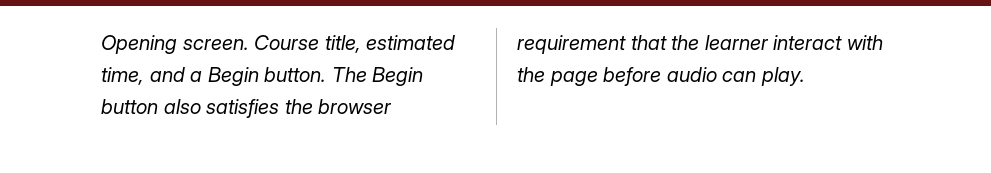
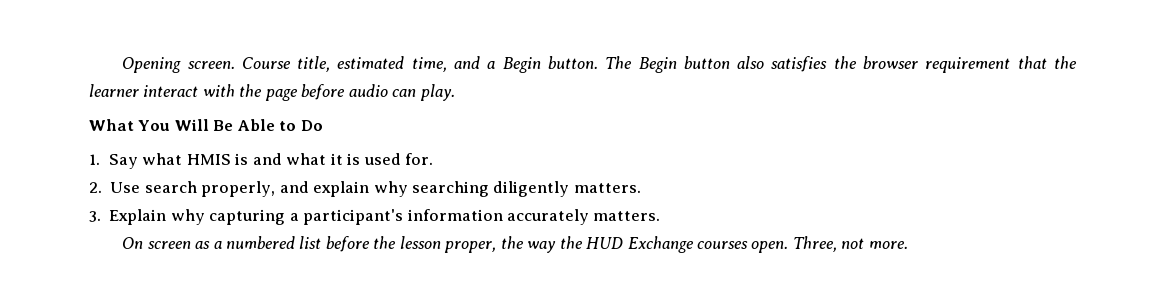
(805, 76) none -> [89,119,323,131] [89,153,434,169] [89,181,641,197] [89,209,661,225] [122,236,908,253] // What You Will Be Able to Do // 1. Say what HMIS is and what it is used for. // 2. Use search properly, and explain why searching diligently matters. // 3. Explain why capturing a participant's information accurately matters. // On screen as a numbered list before the lesson proper, the way the HUD Exchange courses open. Three, not more.

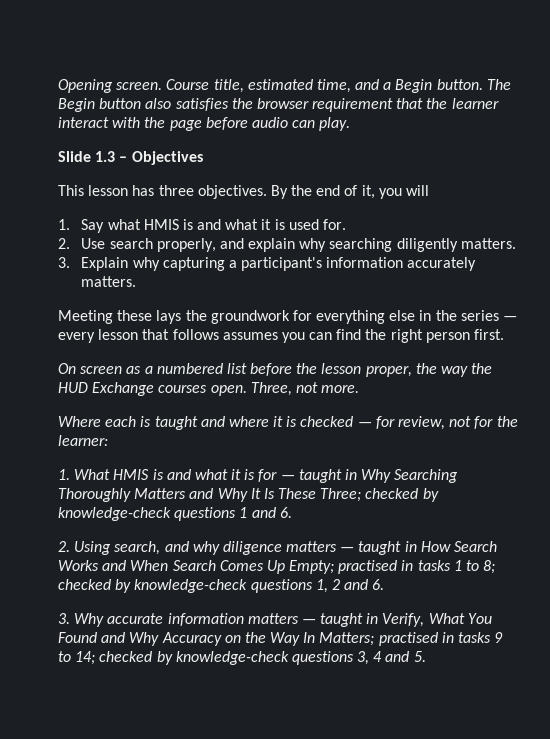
[89,119,323,131] What You Will Be Able to Do -> [58,151,203,165] [58,185,430,199] Slide 1.3 – Objectives // This lesson has three objectives. By the end of it, you will
(661, 216) none -> [58,310,518,324] [58,329,505,343] // Meeting these lays the groundwork for everything else in the series — every lesson that follows assumes you can find the right person first.
(908, 245) none -> [58,416,518,430] [58,435,108,446] [58,469,459,483] [58,488,439,502] [58,507,292,521] [58,541,498,555] [58,560,496,574] [58,579,385,593] [58,613,492,627] [58,632,504,646] [58,651,426,665] // Where each is taught and where it is checked — for review, not for the learner: // 1. What HMIS is and what it is for — taught in Why Searching Thoroughly Matters and Why It Is These Three; checked by knowledge-check questions 1 and 6. // 2. Using search, and why diligence matters — taught in How Search Works and When Search Comes Up Empty; practised in tasks 1 to 8; checked by knowledge-check questions 1, 2 and 6. // 3. Why accurate information matters — taught in Verify, What You Found and Why Accuracy on the Way In Matters; practised in tasks 9 to 14; checked by knowledge-check questions 3, 4 and 5.

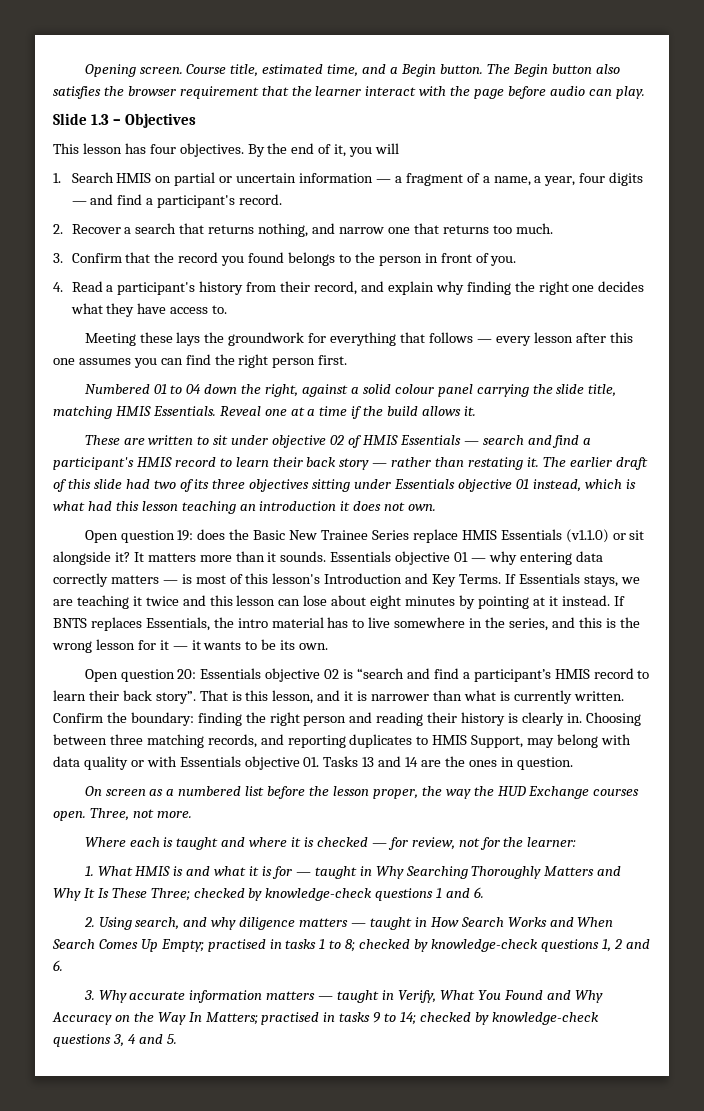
[158,185,194,196] three -> [149,144,176,154] four
[81,219,347,233] [58,238,516,252] [58,257,477,271] [81,276,137,287] Say what HMIS is and what it is used for. // 2. Use search properly, and explain why searching diligently matters. // 3. Explain why capturing a participant's information accurately matters. -> [71,172,644,186] [71,194,283,208] [53,223,553,237] [53,252,517,266] [53,281,645,295] [70,303,228,317] Search HMIS on partial or uncertain information — a fragment of a name, a year, four digits — and find a participant's record. // 2. Recover a search that returns nothing, and narrow one that returns too much. // 3. Confirm that the record you found belongs to the person in front of you. // 4. Read a participant's history from their record, and explain why finding the right one decides what they have access to.
[389,310,518,321] [58,329,219,343] else in the series — every lesson that follows -> [400,332,633,346] [53,358,75,365] that follows — every lesson after this one
(505, 334) none -> [84,384,617,397] [53,406,476,419] [84,435,592,448] [53,457,648,470] [53,479,636,492] [53,501,437,514] [84,529,645,543] [53,551,603,565] [53,573,640,587] [53,595,625,609] [53,617,640,631] [52,639,329,653] [84,668,650,682] [53,690,624,704] [53,712,641,726] [53,734,631,748] [53,756,573,770] // Numbered 01 to 04 down the right, against a solid colour panel carrying the slide title, matching HMIS Essentials. Reveal one at a time if the build allows it. // These are written to sit under objective 02 of HMIS Essentials — search and find a participant's HMIS record to learn their back story — rather than restating it. The earlier draft of this slide had two of its three objectives sitting under Essentials objective 01 instead, which is what had this lesson teaching an introduction it does not own. // Open question 19: does the Basic New Trainee Series replace HMIS Essentials (v1.1.0) or sit alongside it? It matters more than it sounds. Essentials objective 01 — why entering data correctly matters — is most of this lesson's Introduction and Key Terms. If Essentials stays, we are teaching it twice and this lesson can lose about eight minutes by pointing at it instead. If BNTS replaces Essentials, the intro material has to live somewhere in the series, and this is the wrong lesson for it — it wants to be its own. // Open question 20: Essentials objective 02 is “search and find a participant’s HMIS record to learn their back story”. That is this lesson, and it is narrower than what is currently written. Confirm the boundary: finding the right person and reading their history is clearly in. Choosing between three matching records, and reporting duplicates to HMIS Support, may belong with data quality or with Essentials objective 01. Tasks 13 and 14 are the ones in question.

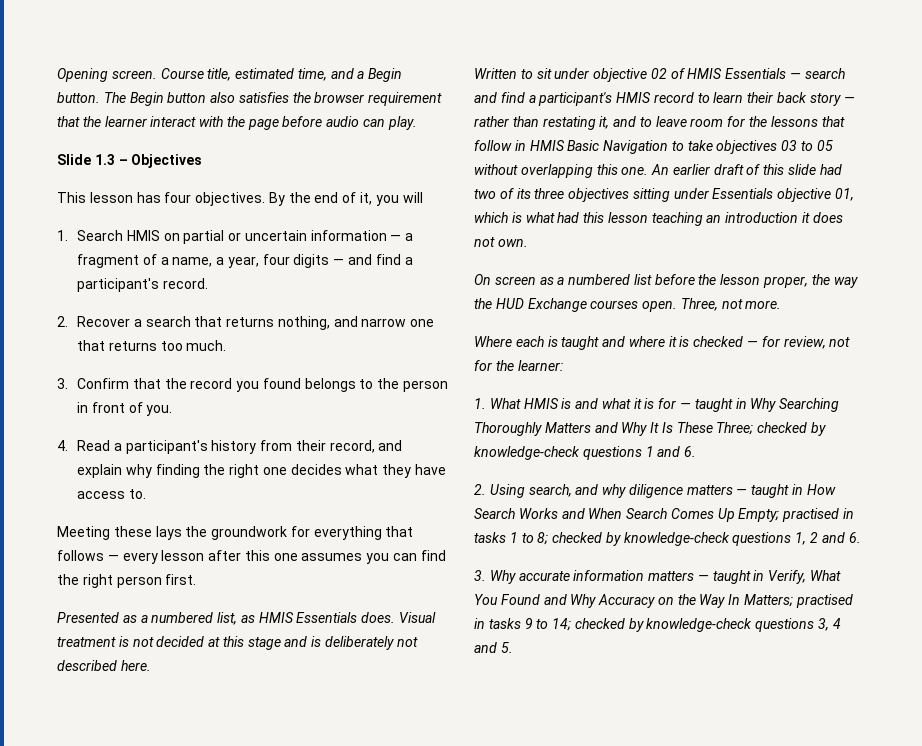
[84,384,617,397] [53,406,476,419] [84,435,194,445] Numbered 01 to 04 down the right, against a solid colour panel carrying the slide title, matching HMIS Essentials. Reveal one at a time if the build allows it. // These are written -> [57,612,437,625] [57,636,418,650] [57,660,151,671] [474,68,517,79] Presented as a numbered list, as HMIS Essentials does. Visual treatment is not decided at this stage and is deliberately not described here. // Written
[526,457,566,467] it. The -> [599,116,845,129] [474,140,833,154] [474,164,670,178] it, and to leave room for the lessons that follow in HMIS Basic Navigation to take objectives 03 to 05 without overlapping this one. An
[515,479,581,492] 01 instead, -> [835,188,855,201] 01,
[84,529,645,543] [53,551,603,565] [53,573,640,587] [53,595,625,609] [53,617,640,631] [52,639,329,653] [84,668,650,682] [53,690,624,704] [53,712,641,726] [53,734,631,748] [53,756,573,770] // Open question 19: does the Basic New Trainee Series replace HMIS Essentials (v1.1.0) or sit alongside it? It matters more than it sounds. Essentials objective 01 — why entering data correctly matters — is most of this lesson's Introduction and Key Terms. If Essentials stays, we are teaching it twice and this lesson can lose about eight minutes by pointing at it instead. If BNTS replaces Essentials, the intro material has to live somewhere in the series, and this is the wrong lesson for it — it wants to be its own. // Open question 20: Essentials objective 02 is “search and find a participant’s HMIS record to learn their back story”. That is this lesson, and it is narrower than what is currently written. Confirm the boundary: finding the right person and reading their history is clearly in. Choosing between three matching records, and reporting duplicates to HMIS Support, may belong with data quality or with Essentials objective 01. Tasks 13 and 14 are the ones in question. -> (528, 243) none

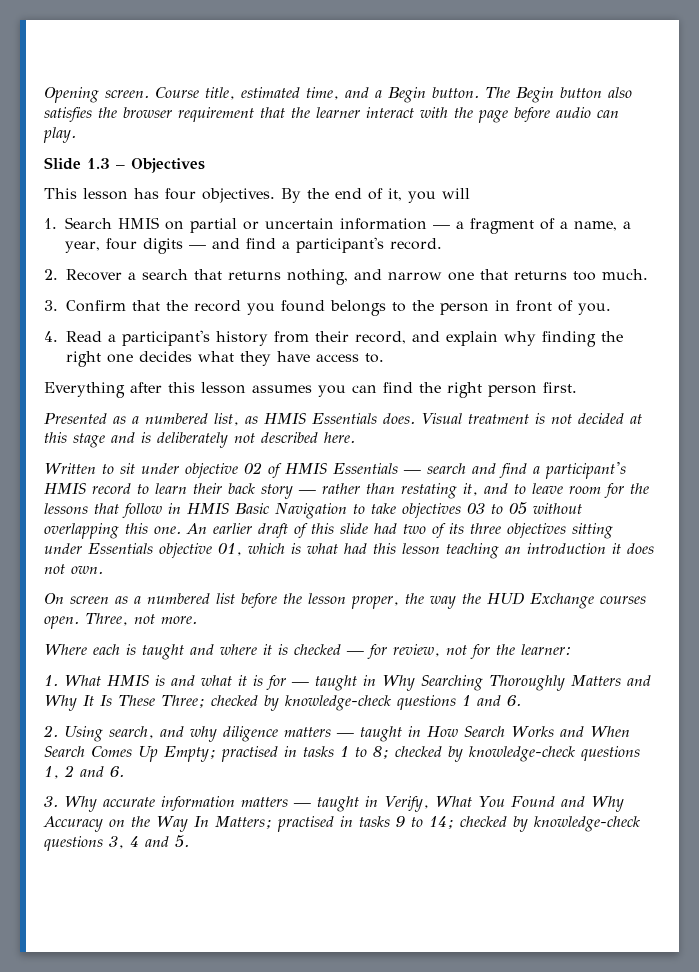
[57,526,414,540] [57,550,205,564] Meeting these lays the groundwork for everything that follows — every lesson -> [44,382,125,398] Everything
[273,553,298,561] one -> [201,382,246,394] lesson

